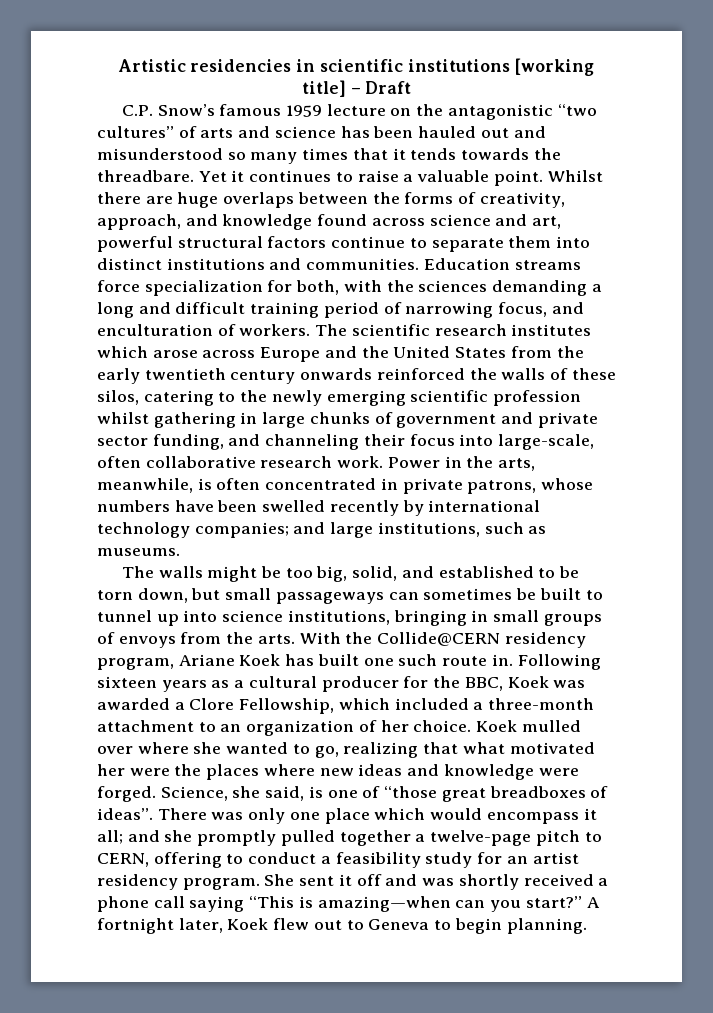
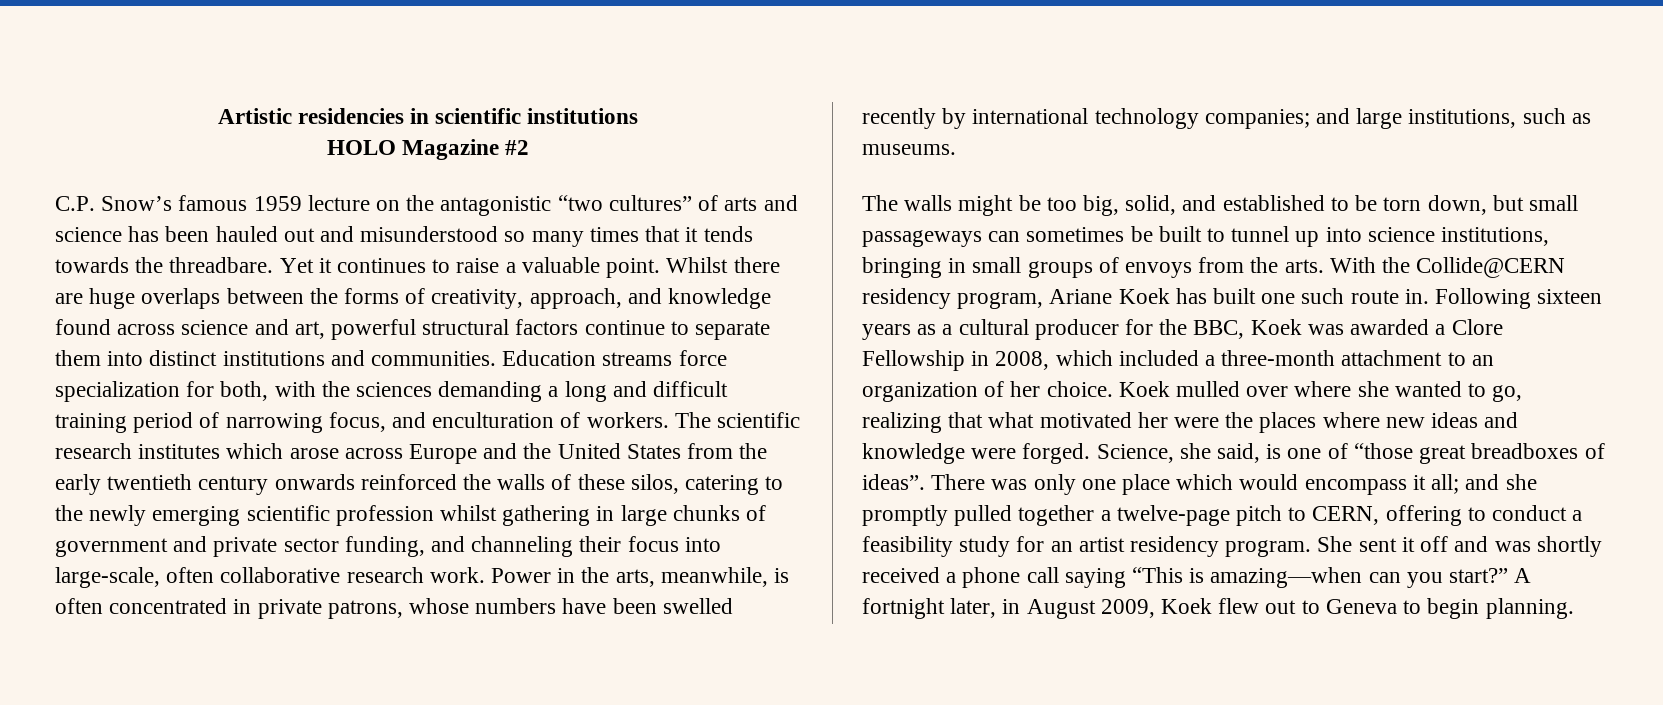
[514,58,595,76] [301,80,412,97] [working title] – Draft -> [326,139,530,160] // HOLO Magazine #2
[239,698,335,714] Fellowship, -> [862,350,1050,371] Fellowship in 2008,
(223, 925) none -> [1002,599,1155,619] in August 2009,

